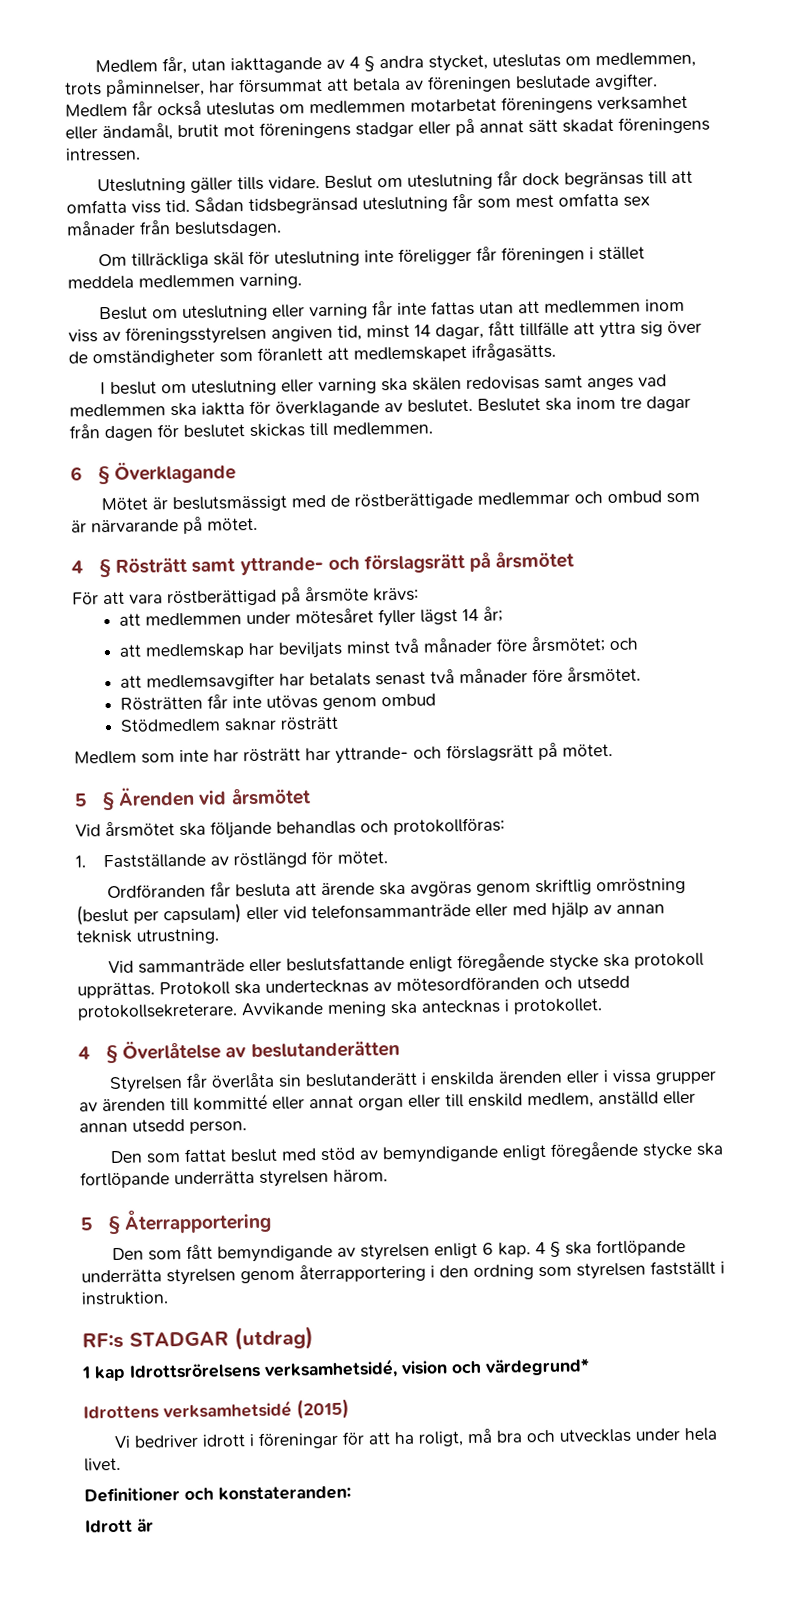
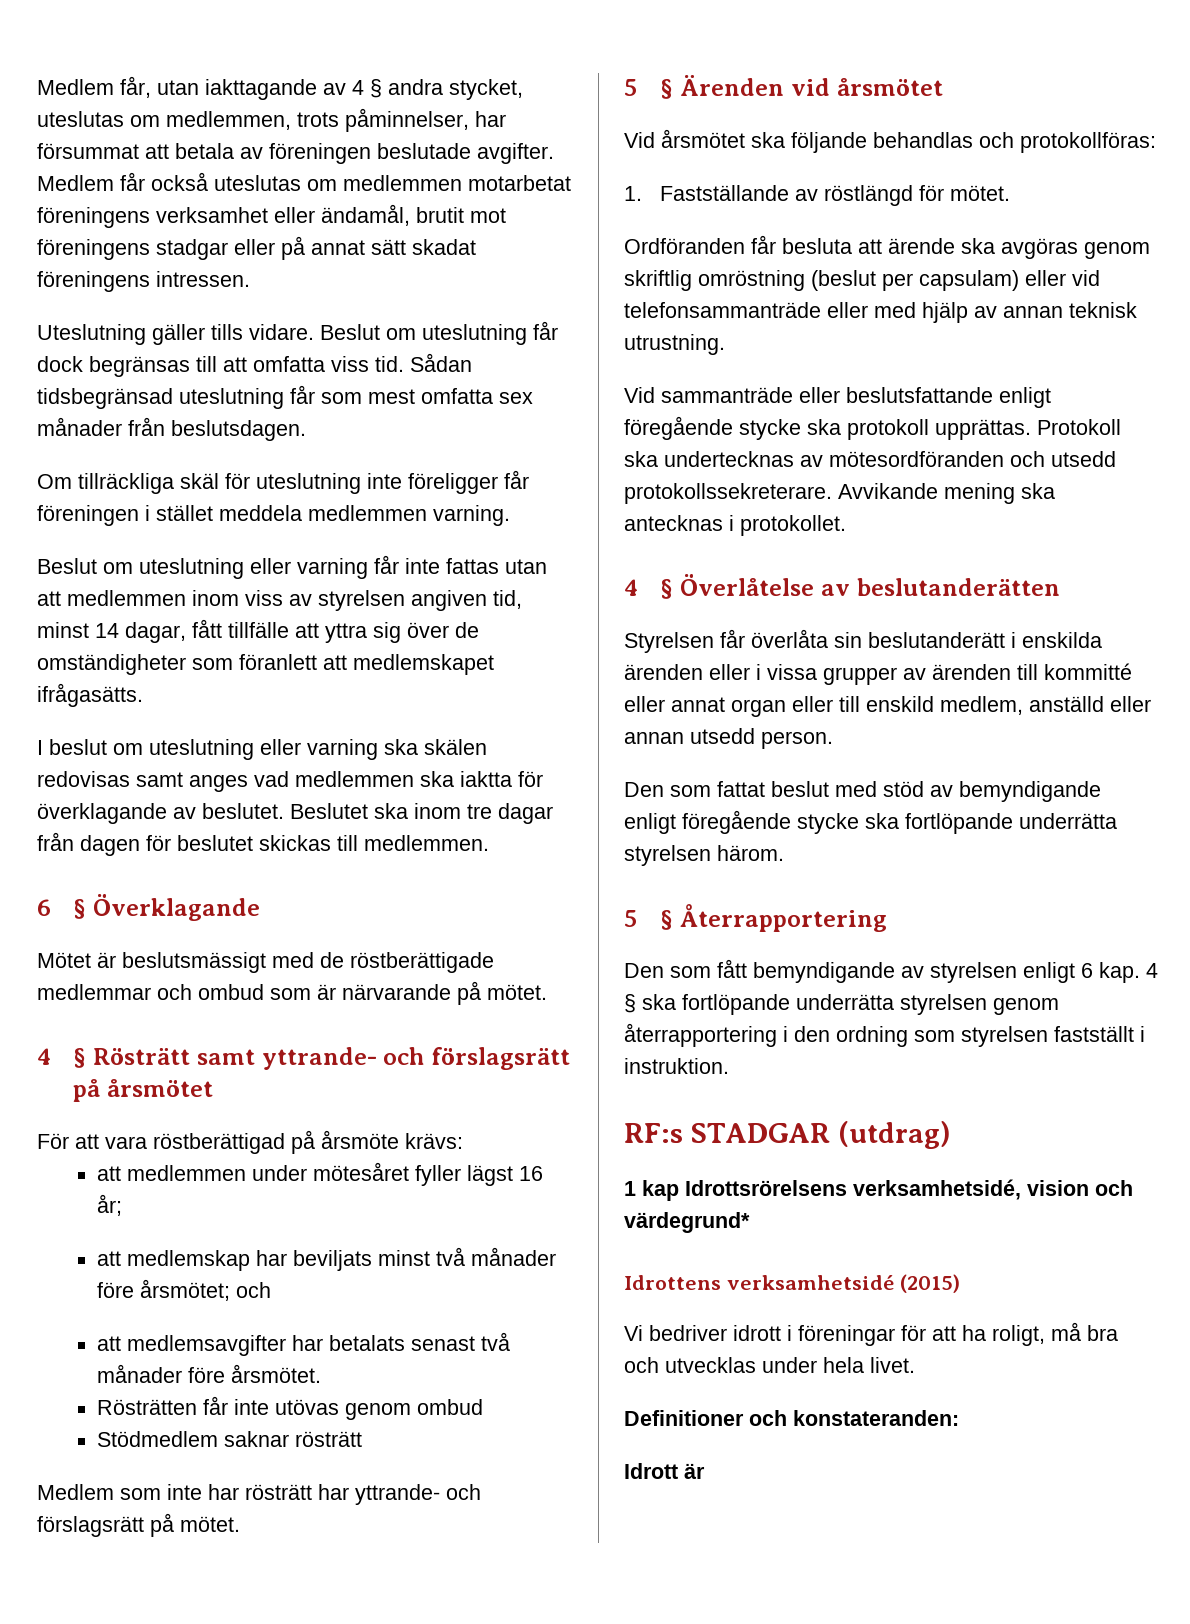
[125,325,267,345] föreningsstyrelsen -> [318,590,405,611] styrelsen
[462,608,480,622] 14 -> [518,1166,543,1181] 16
[77,1003,238,1021] protokollsekreterare. -> [624,483,832,504] protokollssekreterare.

